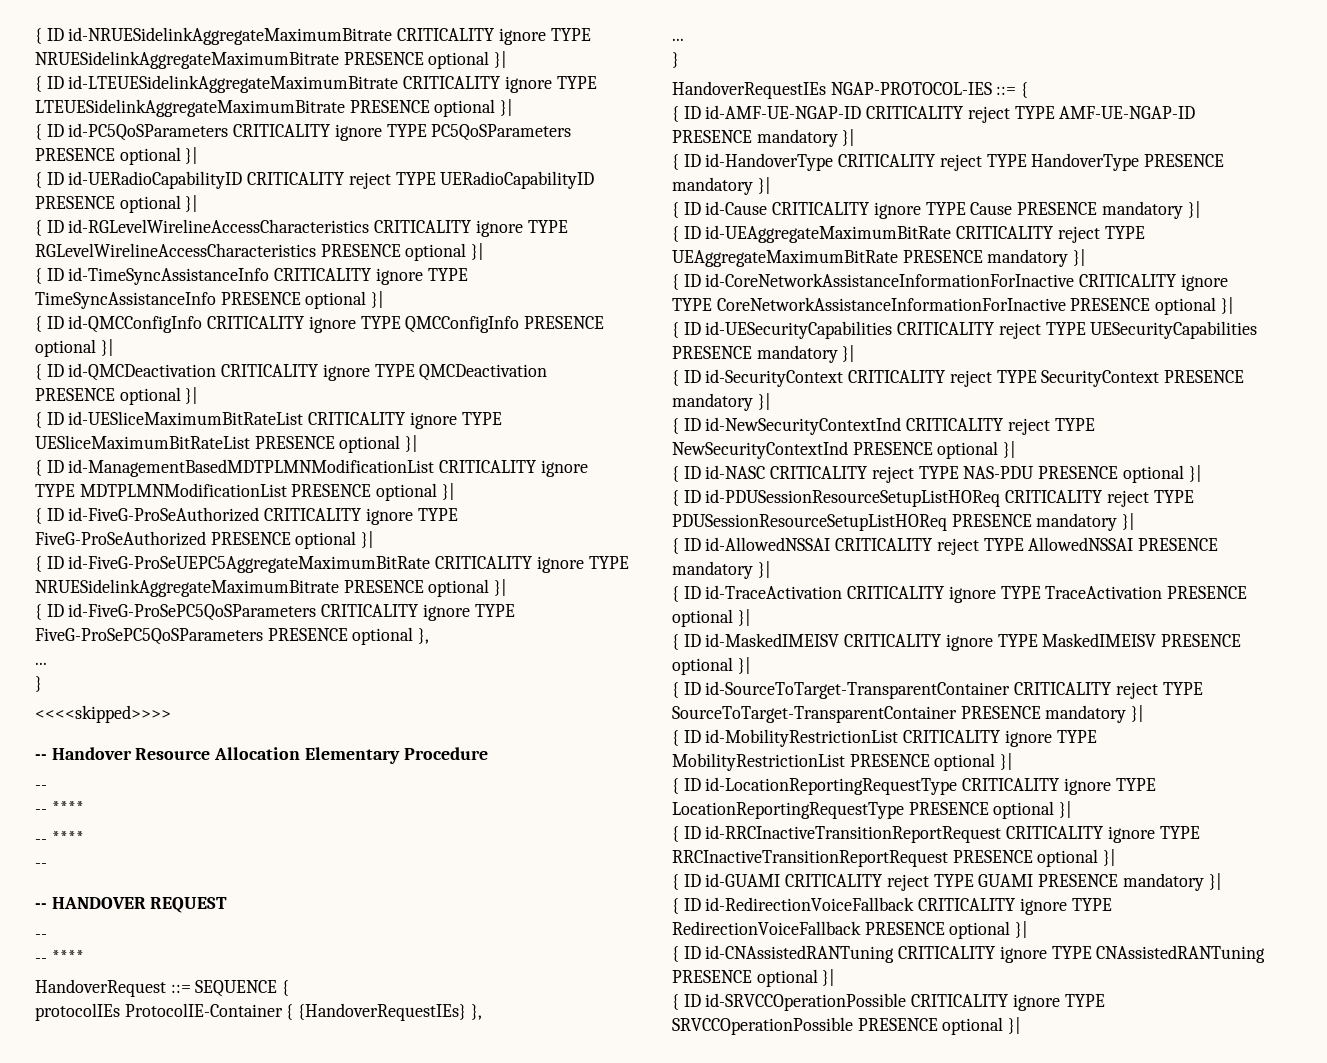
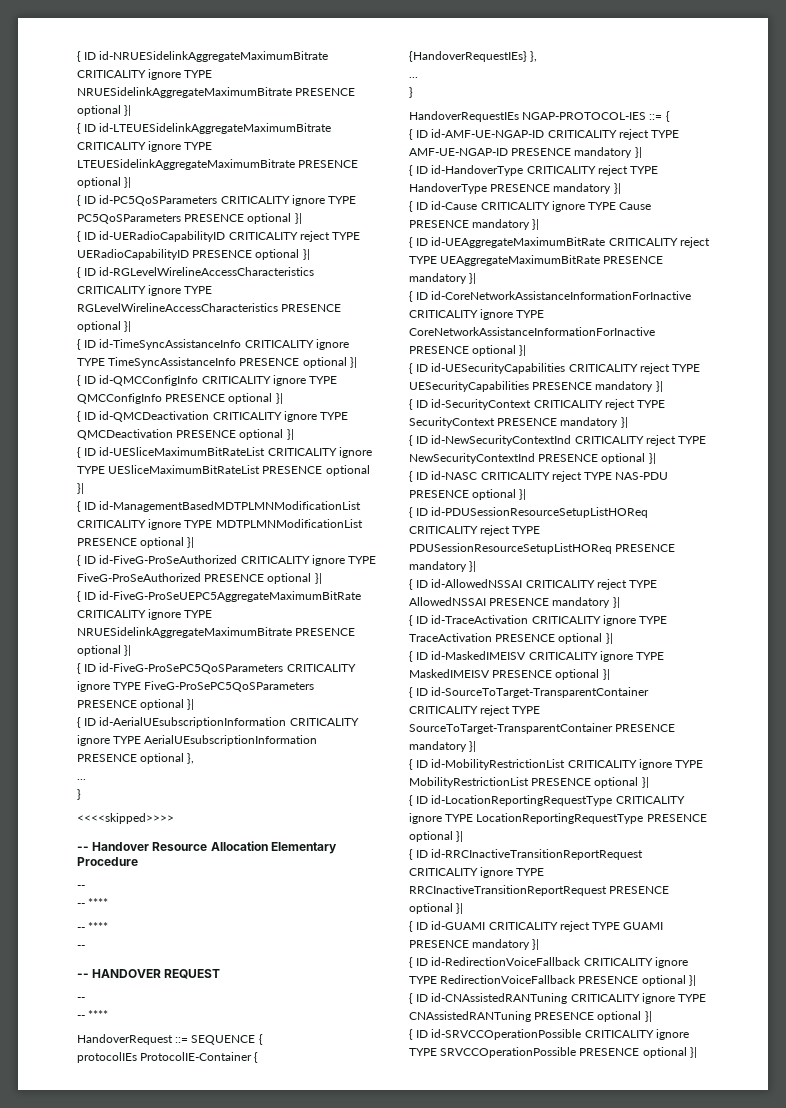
(414, 636) none -> [187,699,195,710] [77,717,359,728] [77,735,318,746] [77,753,185,764] }| // { ID id-AerialUEsubscriptionInformation CRITICALITY ignore TYPE AerialUEsubscriptionInformation PRESENCE optional

